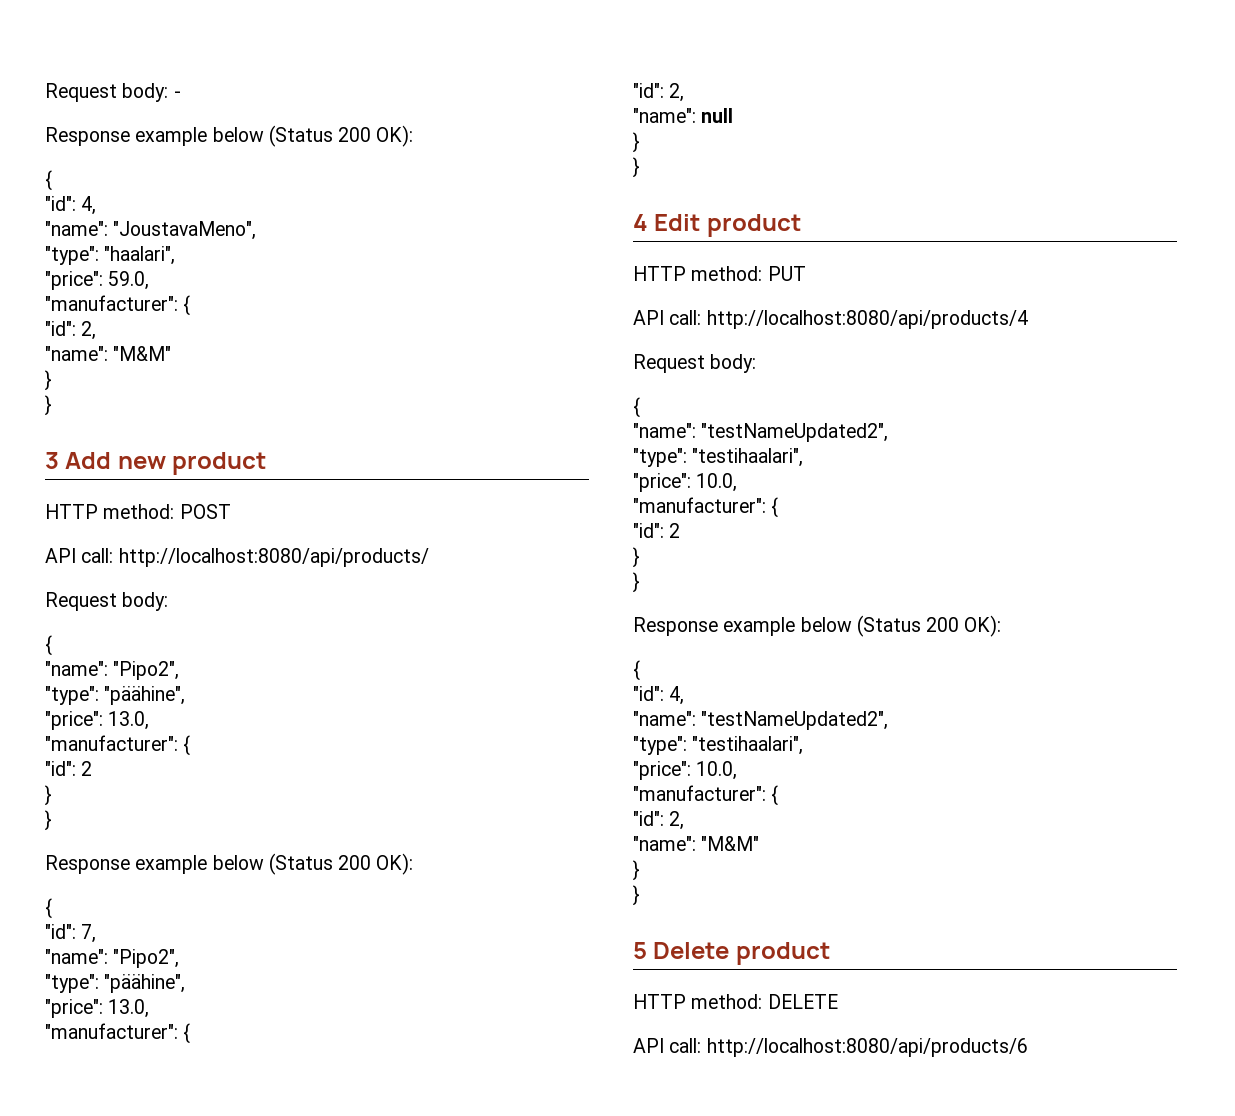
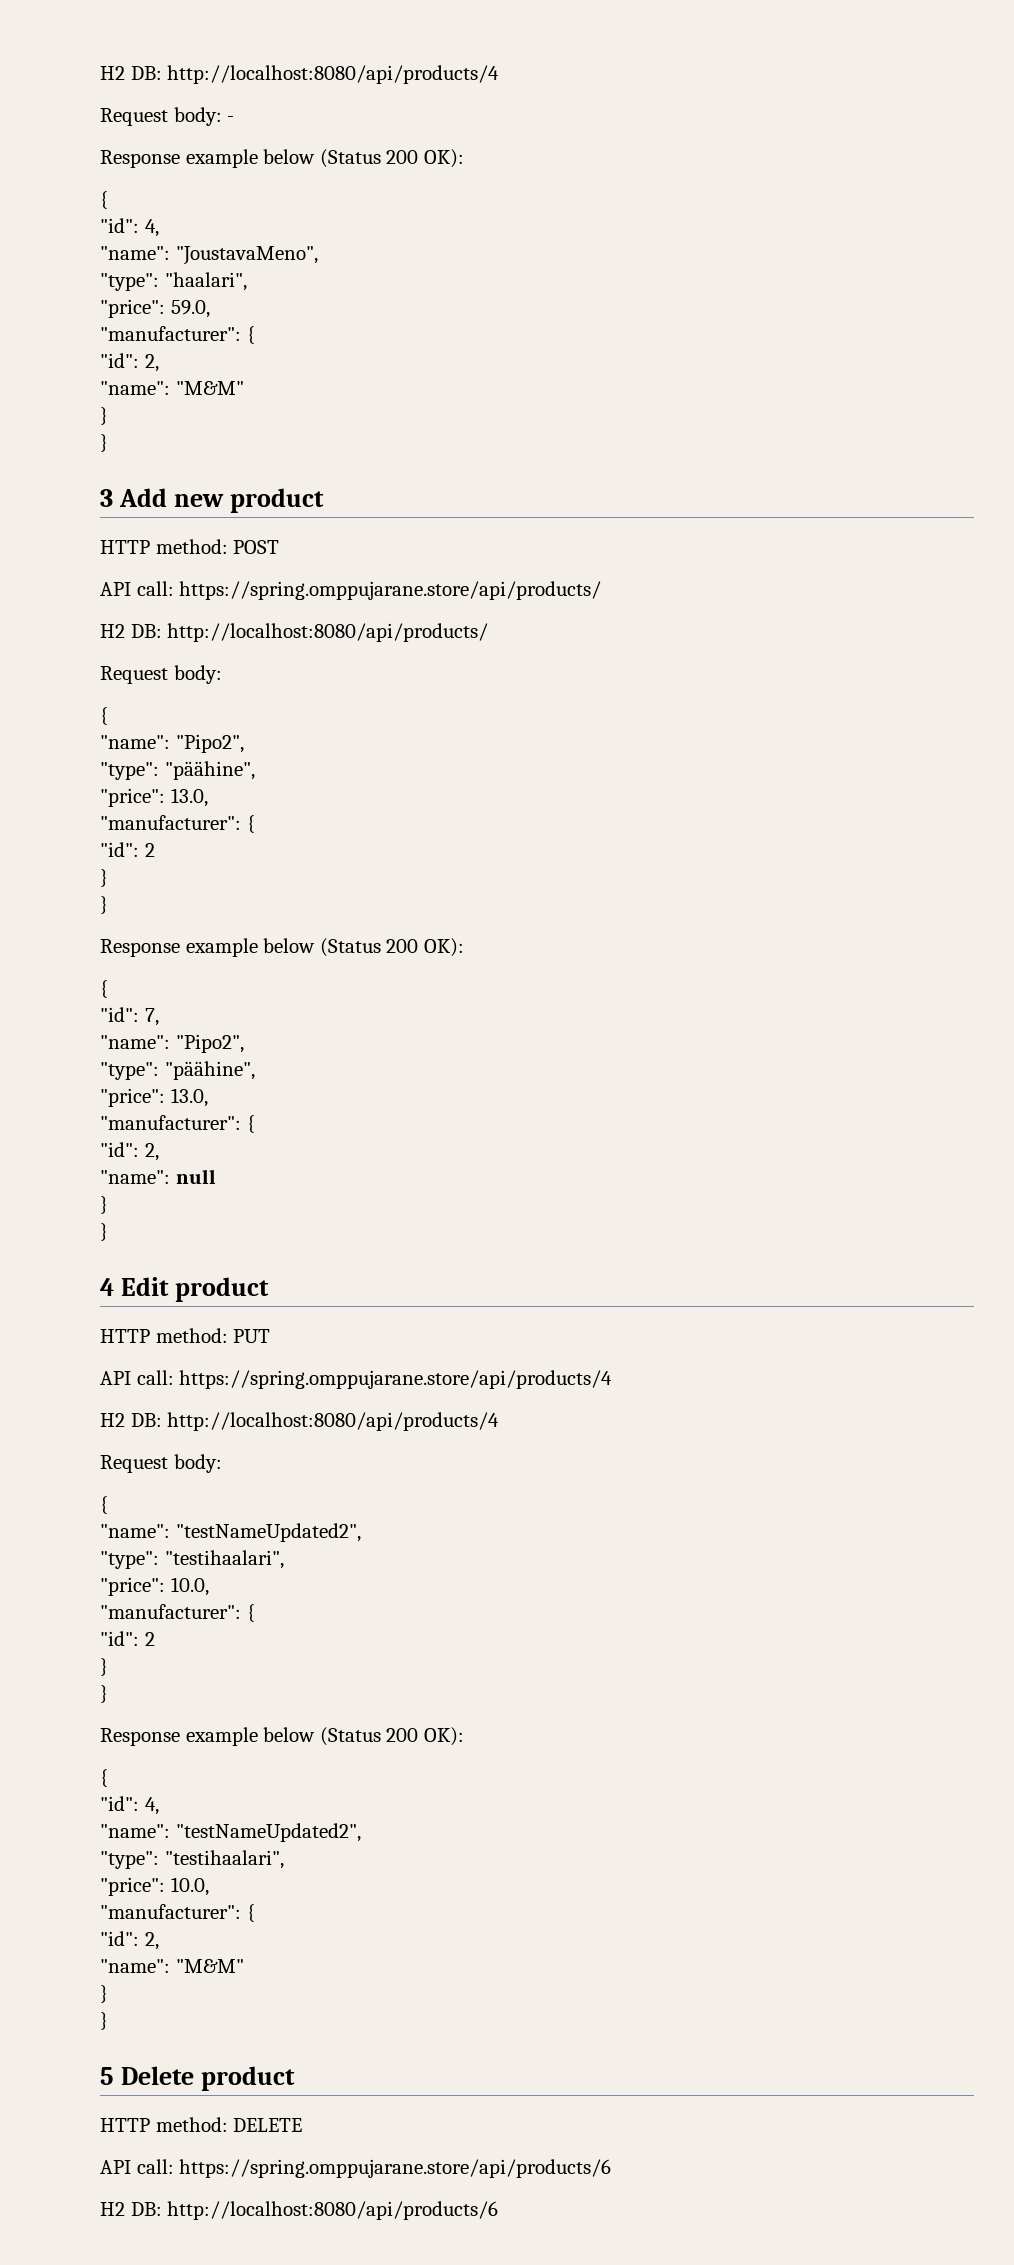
(45, 92) none -> [100,65,500,84] H2 DB: http://localhost:8080/api/products/4 //
(114, 555) none -> [179,581,602,600] [100,624,162,638] https://spring.omppujarane.store/api/products/ // H2 DB:
(702, 317) none -> [179,1370,613,1389] [100,1413,162,1427] https://spring.omppujarane.store/api/products/4 // H2 DB:
(702, 1045) none -> [179,2159,612,2178] [100,2202,162,2216] https://spring.omppujarane.store/api/products/6 // H2 DB:

